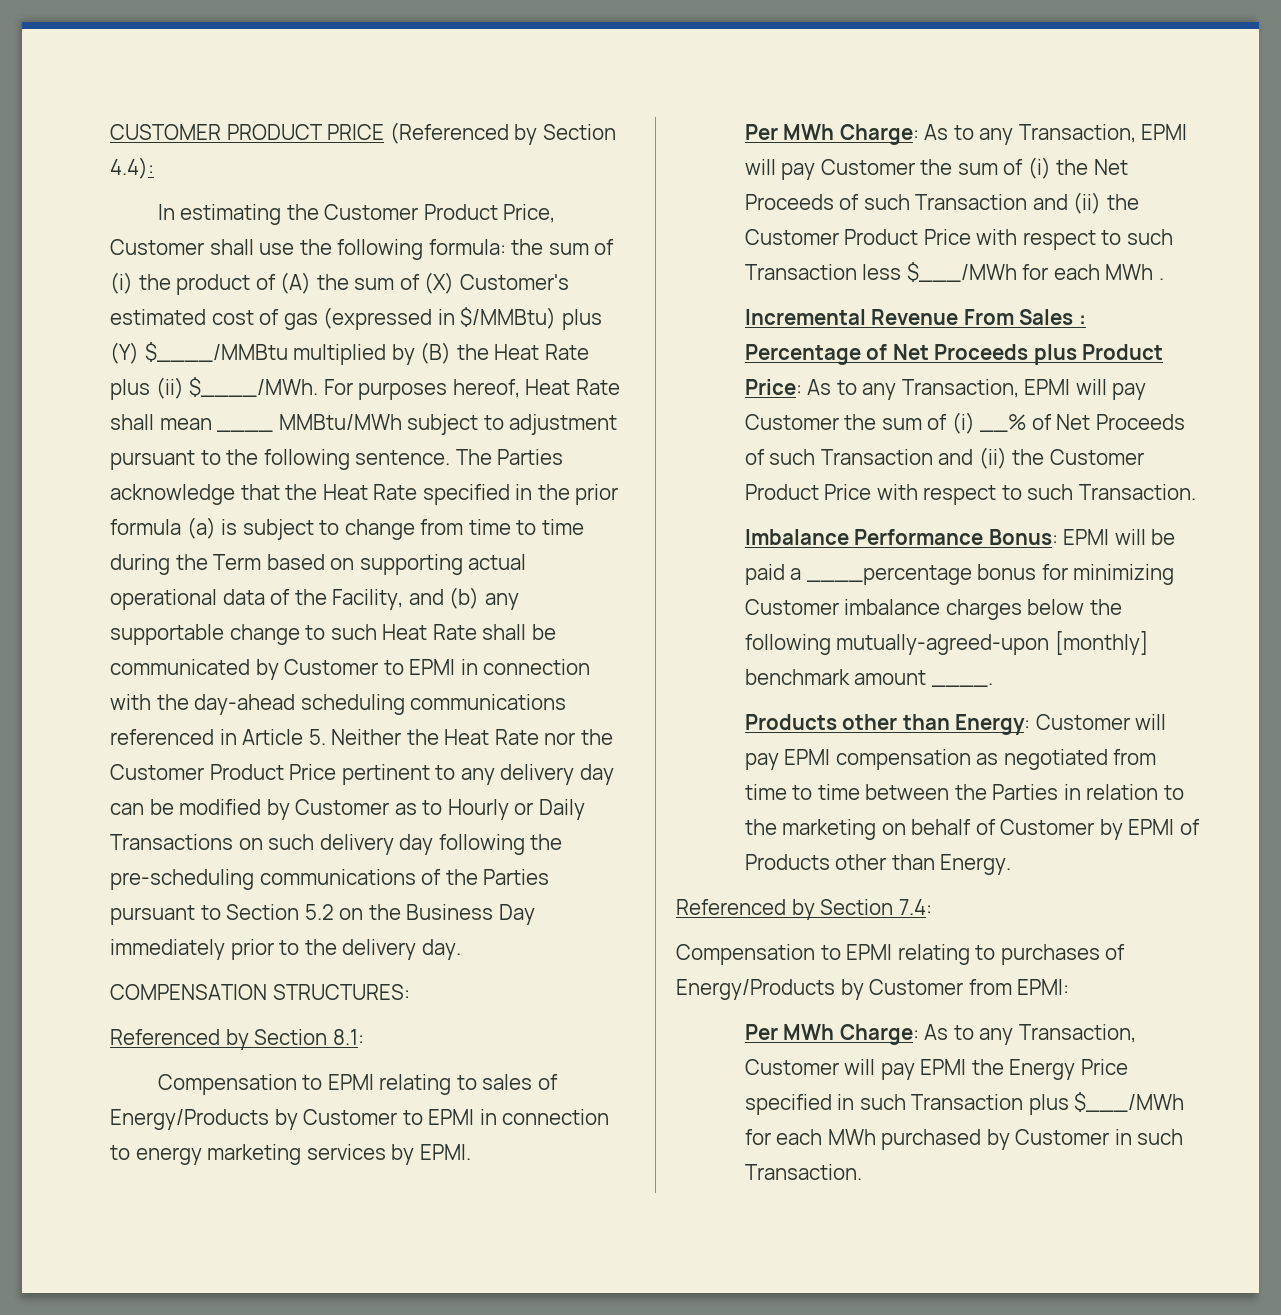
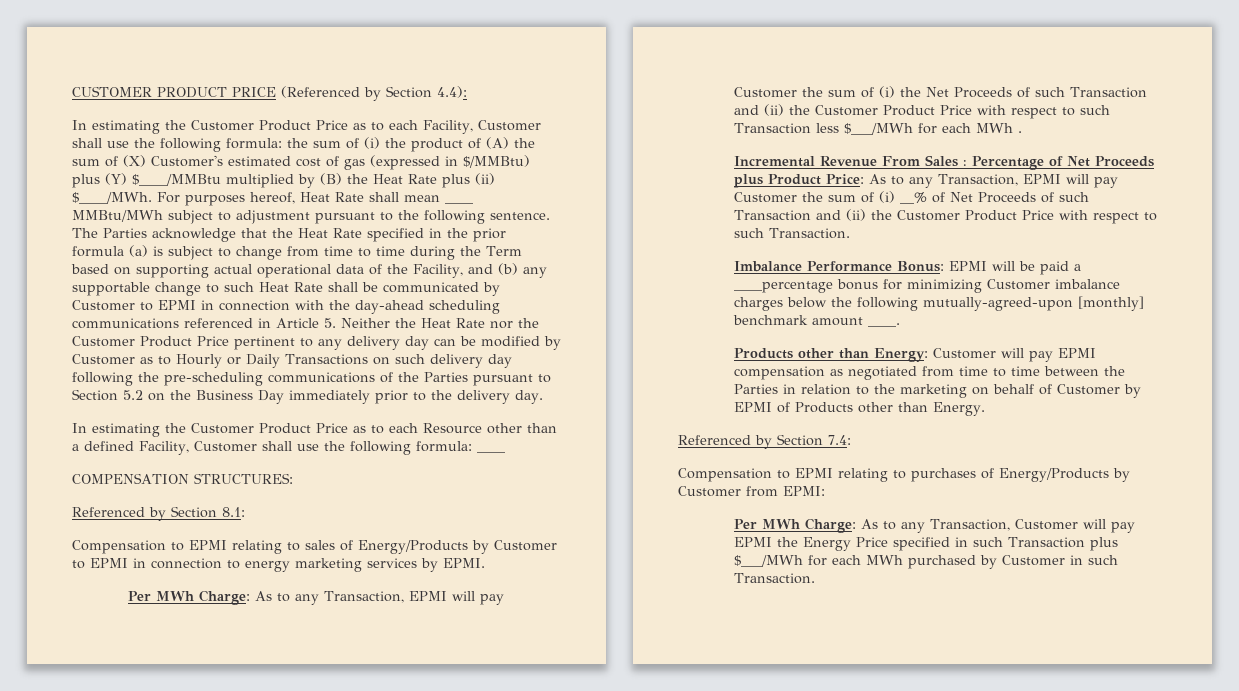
[503,204,556,223] Price, -> [316,120,473,134] Price as to each Facility,
(461, 949) none -> [72,423,557,437] [72,441,505,455] // In estimating the Customer Product Price as to each Resource other than a defined Facility, Customer shall use the following formula: ____

